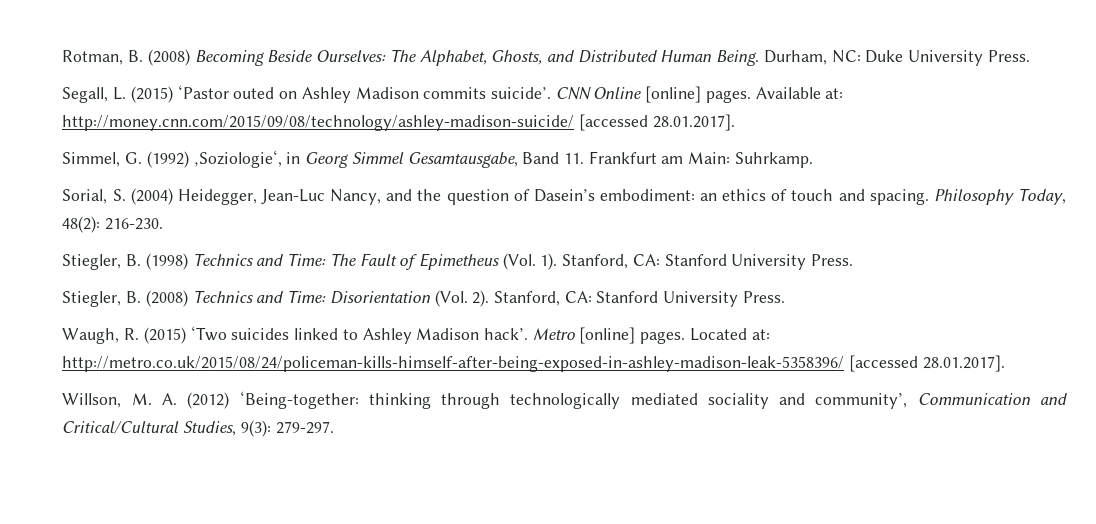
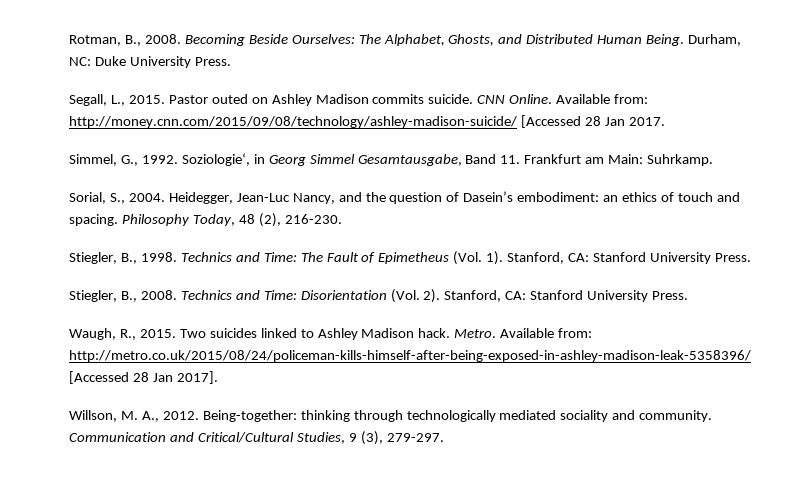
[128,49,190,66] B. (2008) -> [125,34,181,46] B., 2008.
[113,85,229,103] L. (2015) ‘Pastor -> [111,95,208,106] L., 2015. Pastor
[490,86,844,103] [62,114,735,131] [62,150,282,168] suicide’. CNN Online [online] pages. Available at: http://money.cnn.com/2015/09/08/technology/ashley-madison-suicide/ [accessed 28.01.2017]. // Simmel, G. (1992) ‚Soziologie‘, -> [428,94,649,104] [69,115,665,128] [69,153,250,166] suicide. CNN Online. Available from: http://money.cnn.com/2015/09/08/technology/ashley-madison-suicide/ [Accessed 28 Jan 2017. // Simmel, G., 1992. Soziologie‘,
[112,188,173,205] S. (2004) -> [110,193,165,204] S., 2004.
[62,216,101,233] 48(2): -> [238,213,281,227] 48 (2),
[126,253,188,270] B. (1998) -> [121,252,177,264] B., 1998.
[126,290,188,307] B. (2008) -> [121,290,177,302] B., 2008.
[124,326,227,344] R. (2015) ‘Two -> [120,329,206,340] R., 2015. Two
[483,327,770,344] [62,355,1005,372] hack’. Metro [online] pages. Located at: http://metro.co.uk/2015/08/24/policeman-kills-himself-after-being-exposed-in-ashley-madison-leak-5358396/ [accessed 28.01.2017]. -> [418,328,593,338] [69,350,752,362] [69,371,218,384] hack. Metro. Available from: http://metro.co.uk/2015/08/24/policeman-kills-himself-after-being-exposed-in-ashley-madison-leak-5358396/ [Accessed 28 Jan 2017].
[161,391,359,409] A. (2012) ‘Being-together: -> [141,410,297,422] A., 2012. Being-together:
[815,393,908,409] community’, -> [639,410,713,422] community.
[240,420,271,437] 9(3): -> [348,431,383,445] 9 (3),

